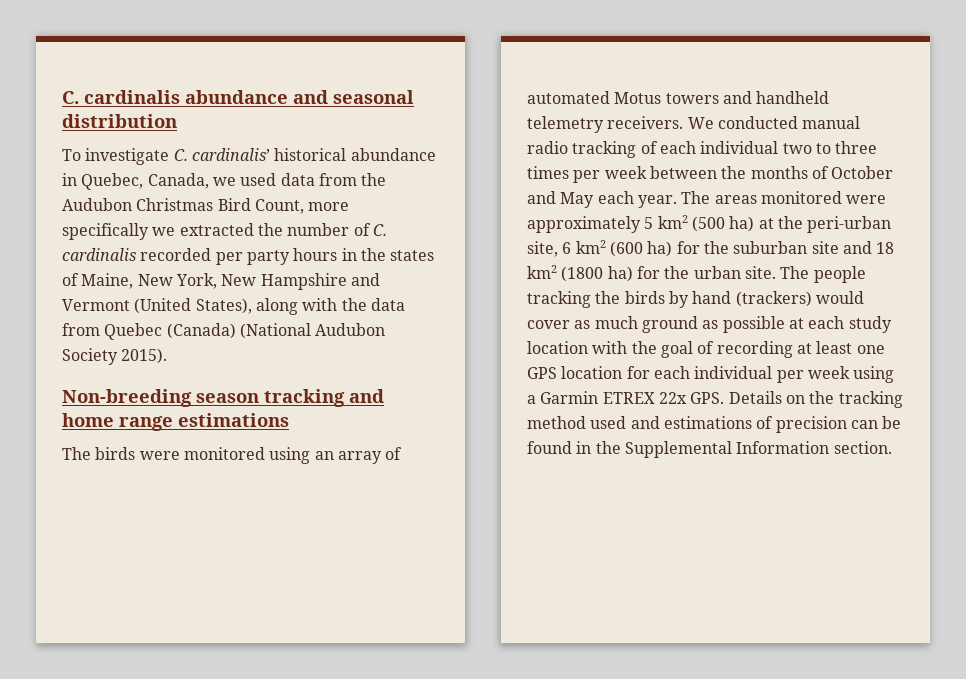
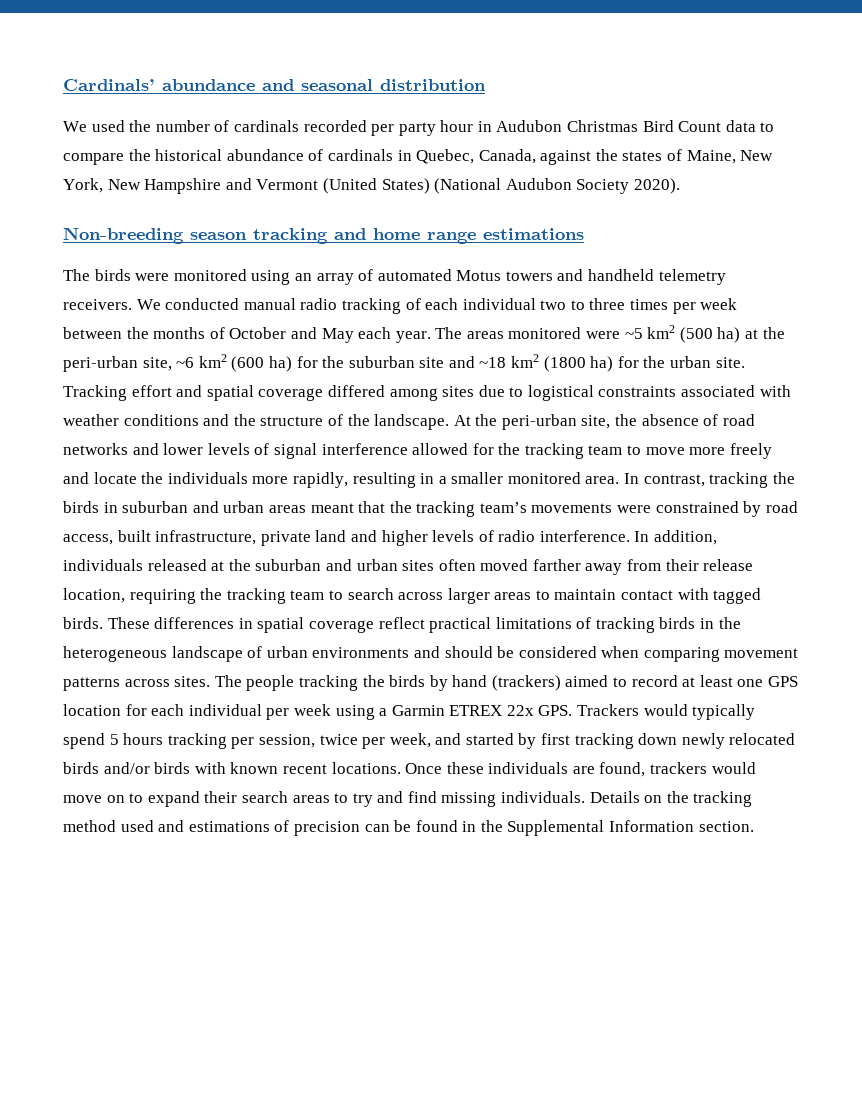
[62,90,180,104] C. cardinalis -> [63,79,155,91] Cardinals’
[62,148,436,165] [62,173,387,190] [62,198,350,214] [62,223,387,240] [62,248,357,265] To investigate C. cardinalis’ historical abundance in Quebec, Canada, we used data from the Audubon Christmas Bird Count, more specifically we extracted the number of C. cardinalis recorded per party hours in -> [63,120,775,136] [63,149,592,165] We used the number of cardinals recorded per party hour in Audubon Christmas Bird Count data to compare the historical abundance of cardinals in Quebec, Canada, against
[195,298,405,315] [62,323,236,340] States), along with the data from Quebec (Canada) -> [381,178,430,194] States)
[121,348,168,364] 2015). -> [633,178,680,194] 2020).
[527,216,654,233] approximately 5 -> [624,328,643,339] ~5
[562,242,572,254] 6 -> [176,357,195,368] ~6
[876,242,895,254] 18 -> [479,357,507,368] ~18
(776, 272) none -> [63,385,791,401] [63,414,755,430] [63,443,772,459] [63,472,795,488] [63,501,798,517] [63,530,718,546] [63,559,754,575] [63,588,762,604] [63,617,741,633] [63,646,799,662] [63,676,211,691] Tracking effort and spatial coverage differed among sites due to logistical constraints associated with weather conditions and the structure of the landscape. At the peri-urban site, the absence of road networks and lower levels of signal interference allowed for the tracking team to move more freely and locate the individuals more rapidly, resulting in a smaller monitored area. In contrast, tracking the birds in suburban and urban areas meant that the tracking team’s movements were constrained by road access, built infrastructure, private land and higher levels of radio interference. In addition, individuals released at the suburban and urban sites often moved farther away from their release location, requiring the tracking team to search across larger areas to maintain contact with tagged birds. These differences in spatial coverage reflect practical limitations of tracking birds in the heterogeneous landscape of urban environments and should be considered when comparing movement patterns across sites.
[815,291,864,304] [527,316,892,333] [527,341,793,358] would cover as much ground as possible at each study location with the goal of recording -> [565,675,678,687] aimed to record
(725, 398) none -> [577,704,756,720] [63,733,796,749] [63,762,756,777] [63,791,586,807] Trackers would typically spend 5 hours tracking per session, twice per week, and started by first tracking down newly relocated birds and/or birds with known recent locations. Once these individuals are found, trackers would move on to expand their search areas to try and find missing individuals.

